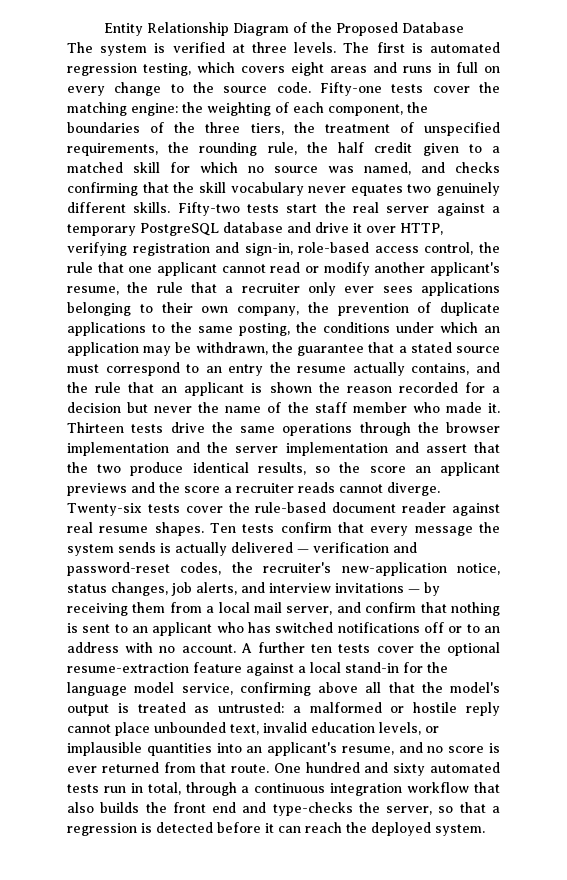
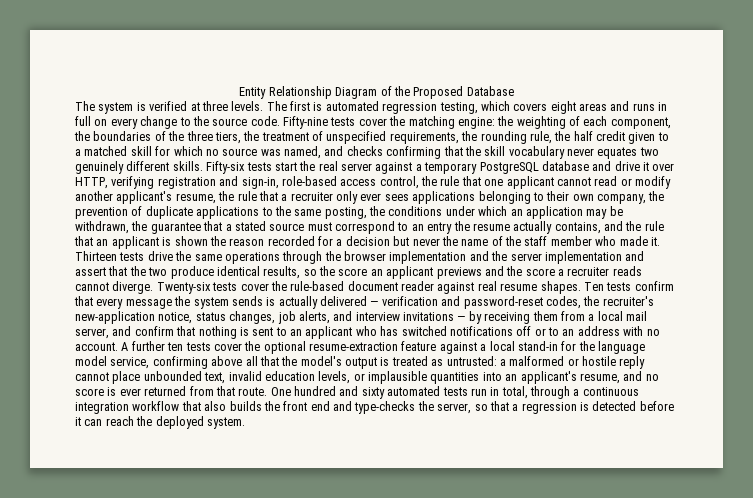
[320,82,382,96] Fifty-one -> [283,116,328,129] Fifty-nine
[177,202,240,216] Fifty-two -> [206,161,246,174] Fifty-six

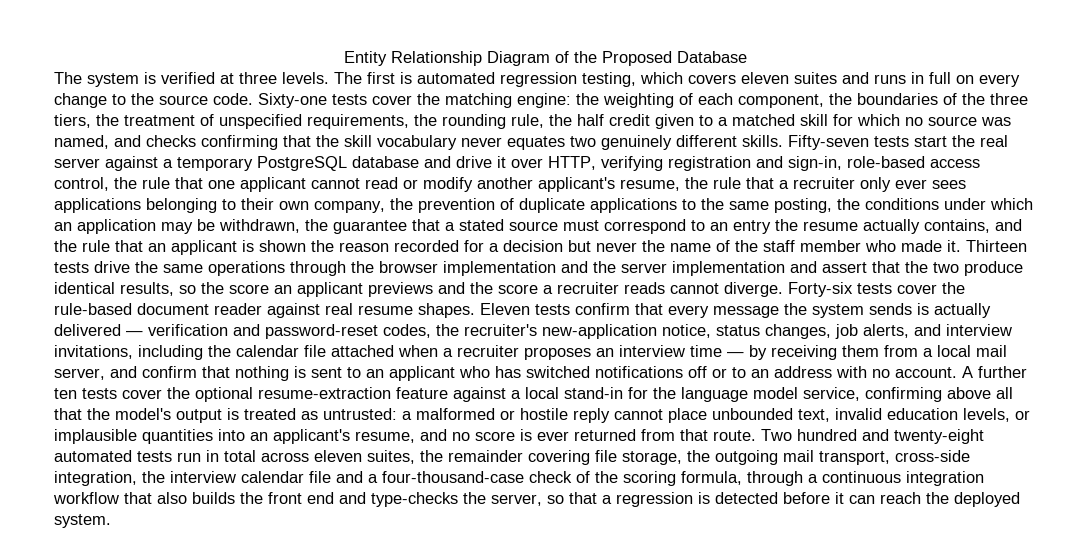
[550,101,607,114] eight areas -> [741,72,837,84] eleven suites
[283,116,328,129] Fifty-nine -> [258,93,327,108] Sixty-one
[206,161,246,174] Fifty-six -> [788,135,869,150] Fifty-seven
[156,282,211,294] Twenty-six -> [788,282,853,297] Forty-six
[583,282,604,291] Ten -> [480,303,530,315] Eleven
[403,312,454,321] invitations -> [54,345,722,360] invitations, including the calendar file attached when a recruiter proposes an interview time
[270,387,291,396] One -> [761,429,792,441] Two
[361,387,385,399] sixty -> [894,429,984,444] twenty-eight
[501,386,528,399] total, -> [224,450,970,465] [54,471,742,486] total across eleven suites, the remainder covering file storage, the outgoing mail transport, cross-side integration, the interview calendar file and a four-thousand-case check of the scoring formula,

